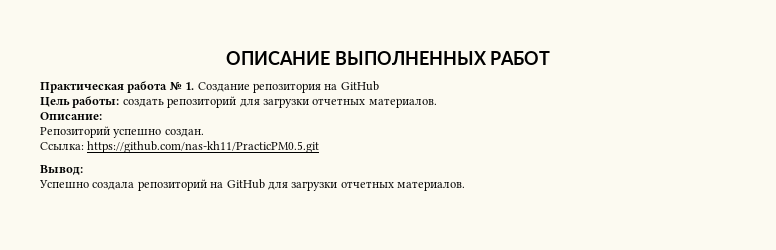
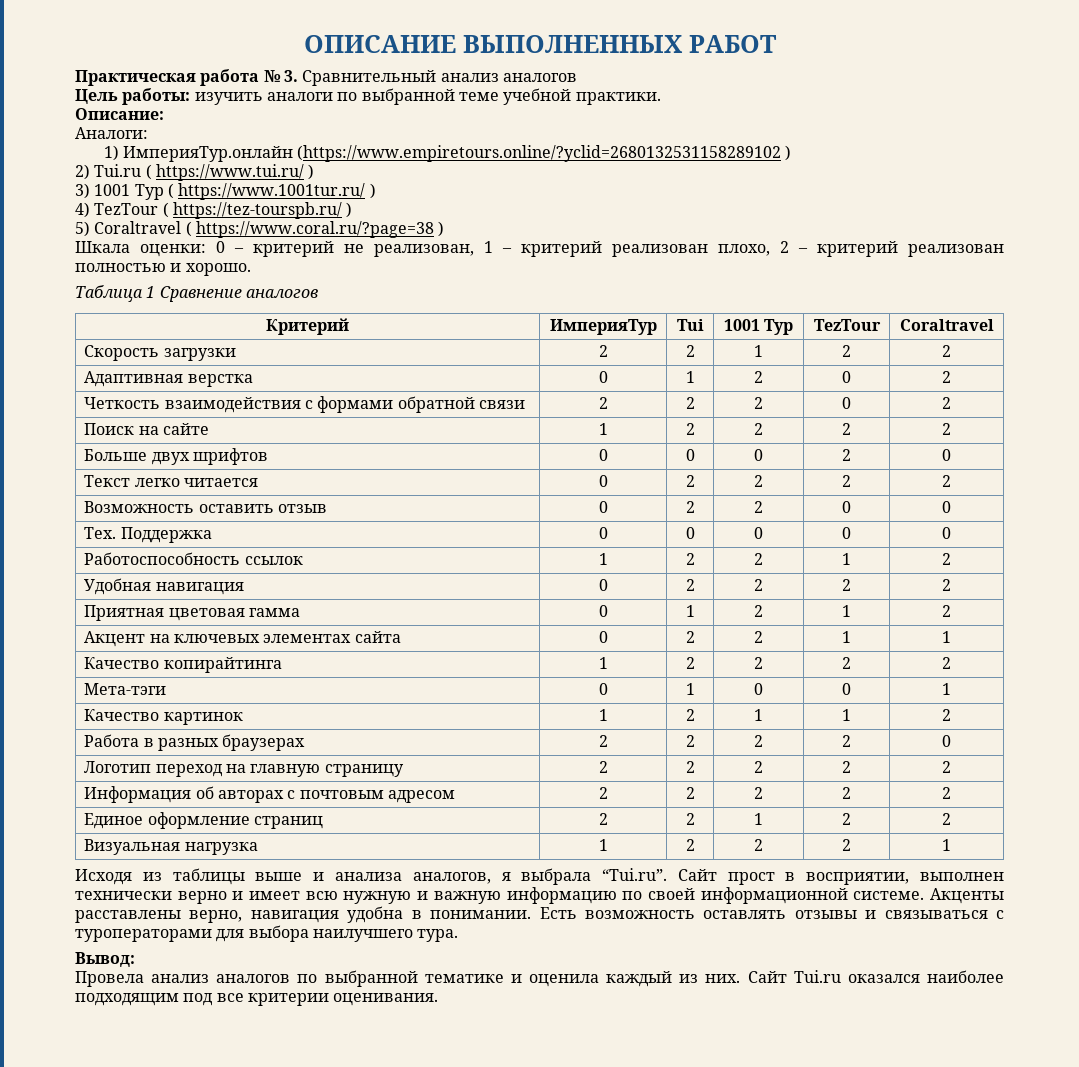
[185,81,379,93] [40,96,437,108] [40,112,102,120] [40,126,204,138] [40,141,320,153] [40,165,83,176] [39,179,465,191] 1. Создание репозитория на GitHub // Цель работы: создать репозиторий для загрузки отчетных материалов. // Описание: // Репозиторий успешно создан. // Ссылка: https://github.com/nas-kh11/PracticPM0.5.git // Вывод: // Успешно создала репозиторий на GitHub для загрузки отчетных материалов. -> [283,70,577,86] [75,88,661,105] [75,108,164,120] [75,127,148,139] [103,145,792,162] [75,164,315,181] [75,183,376,200] [75,202,353,219] [75,221,445,238] [75,241,1004,257] [75,263,251,276] [75,285,318,302] [266,318,349,335] [549,319,657,335] [676,319,704,331] [723,319,794,335] [813,319,881,331] [899,319,994,331] [84,345,236,361] [598,345,608,357] [685,345,695,357] [754,345,763,357] [842,345,851,357] [942,345,951,357] [84,371,253,387] [598,371,608,383] [685,371,695,383] [754,371,763,383] [842,371,851,383] [942,371,951,383] [84,396,526,413] [598,397,608,409] [685,397,695,409] [754,397,763,409] [842,397,851,409] [942,397,951,409] [84,423,210,435] [598,423,608,435] [685,423,695,435] [754,423,763,435] [842,423,851,435] [942,423,951,435] [84,448,269,465] [598,449,608,461] [685,449,695,461] [754,449,763,461] [842,449,851,461] [942,449,951,461] [84,475,259,487] [598,475,608,487] [685,475,695,487] [754,475,763,487] [842,475,851,487] [942,475,951,487] [84,501,328,513] [598,501,608,513] [685,501,695,513] [754,501,763,513] [842,501,851,513] [942,501,951,513] [84,527,212,543] [598,527,608,539] [685,527,695,539] [754,527,763,539] [842,527,851,539] [942,527,951,539] [84,552,303,565] [598,553,608,565] [685,553,695,565] [754,553,763,565] [842,553,851,565] [942,553,951,565] [84,578,244,595] [598,579,608,591] [685,579,695,591] [754,579,763,591] [842,579,851,591] [942,579,951,591] [84,605,301,621] [598,605,608,617] [685,605,695,617] [754,605,763,617] [842,605,851,617] [942,605,951,617] [84,631,401,647] [598,631,608,643] [685,631,695,643] [754,631,763,643] [842,631,851,643] [942,631,951,643] [84,657,282,673] [598,657,608,669] [685,657,695,669] [754,657,763,669] [842,657,851,669] [942,657,951,669] [84,683,167,695] [598,683,608,695] [685,683,695,695] [754,683,763,695] [842,683,851,695] [942,683,951,695] [84,709,243,725] [598,709,608,721] [685,709,695,721] [754,709,763,721] [842,709,851,721] [942,709,951,721] [84,734,306,751] [598,735,608,747] [685,735,695,747] [754,735,763,747] [842,735,851,747] [942,735,951,747] [84,761,404,777] [598,761,608,773] [685,761,695,773] [754,761,763,773] [842,761,851,773] [942,761,951,773] [84,786,456,803] [598,787,608,799] [685,787,695,799] [754,787,763,799] [842,787,851,799] [942,787,951,799] [84,812,324,829] [598,813,608,825] [685,813,695,825] [754,813,763,825] [842,813,851,825] [942,813,951,825] [84,839,258,855] [598,839,608,851] [685,839,695,851] [754,839,763,851] [842,839,851,851] [942,839,951,851] [75,868,1005,885] [75,887,1005,904] [75,906,1004,923] [75,925,459,942] [75,952,135,967] [75,970,1004,987] [75,993,439,1006] 3. Сравнительный анализ аналогов // Цель работы: изучить аналоги по выбранной теме учебной практики. // Описание: // Аналоги: // 1) ИмперияТур.онлайн (https://www.empiretours.online/?yclid=2680132531158289102 ) // 2) Tui.ru ( https://www.tui.ru/ ) // 3) 1001 Тур ( https://www.1001tur.ru/ ) // 4) TezTour ( https://tez-tourspb.ru/ ) // 5) Coraltravel ( https://www.coral.ru/?page=38 ) // Шкала оценки: 0 – критерий не реализован, 1 – критерий реализован плохо, 2 – критерий реализован полностью и хорошо. // Таблица 1 Сравнение аналогов // Критерий | ИмперияТур | Tui | 1001 Тур | TezTour | Coraltravel // Скорость загрузки | 2 | 2 | 1 | 2 | 2 // Адаптивная верстка | 0 | 1 | 2 | 0 | 2 // Четкость взаимодействия с формами обратной связи | 2 | 2 | 2 | 0 | 2 // Поиск на сайте | 1 | 2 | 2 | 2 | 2 // Больше двух шрифтов | 0 | 0 | 0 | 2 | 0 // Текст легко читается | 0 | 2 | 2 | 2 | 2 // Возможность оставить отзыв | 0 | 2 | 2 | 0 | 0 // Тех. Поддержка | 0 | 0 | 0 | 0 | 0 // Работоспособность ссылок | 1 | 2 | 2 | 1 | 2 // Удобная навигация | 0 | 2 | 2 | 2 | 2 // Приятная цветовая гамма | 0 | 1 | 2 | 1 | 2 // Акцент на ключевых элементах сайта | 0 | 2 | 2 | 1 | 1 // Качество копирайтинга | 1 | 2 | 2 | 2 | 2 // Мета-тэги | 0 | 1 | 0 | 0 | 1 // Качество картинок | 1 | 2 | 1 | 1 | 2 // Работа в разных браузерах | 2 | 2 | 2 | 2 | 0 // Логотип переход на главную страницу | 2 | 2 | 2 | 2 | 2 // Информация об авторах с почтовым адресом | 2 | 2 | 2 | 2 | 2 // Единое оформление страниц | 2 | 2 | 1 | 2 | 2 // Визуальная нагрузка | 1 | 2 | 2 | 2 | 1 // Исходя из таблицы выше и анализа аналогов, я выбрала “Tui.ru”. Сайт прост в восприятии, выполнен технически верно и имеет всю нужную и важную информацию по своей информационной системе. Акценты расставлены верно, навигация удобна в понимании. Есть возможность оставлять отзывы и связываться с туроператорами для выбора наилучшего тура. // Вывод: // Провела анализ аналогов по выбранной тематике и оценила каждый из них. Сайт Tui.ru оказался наиболее подходящим под все критерии оценивания.

